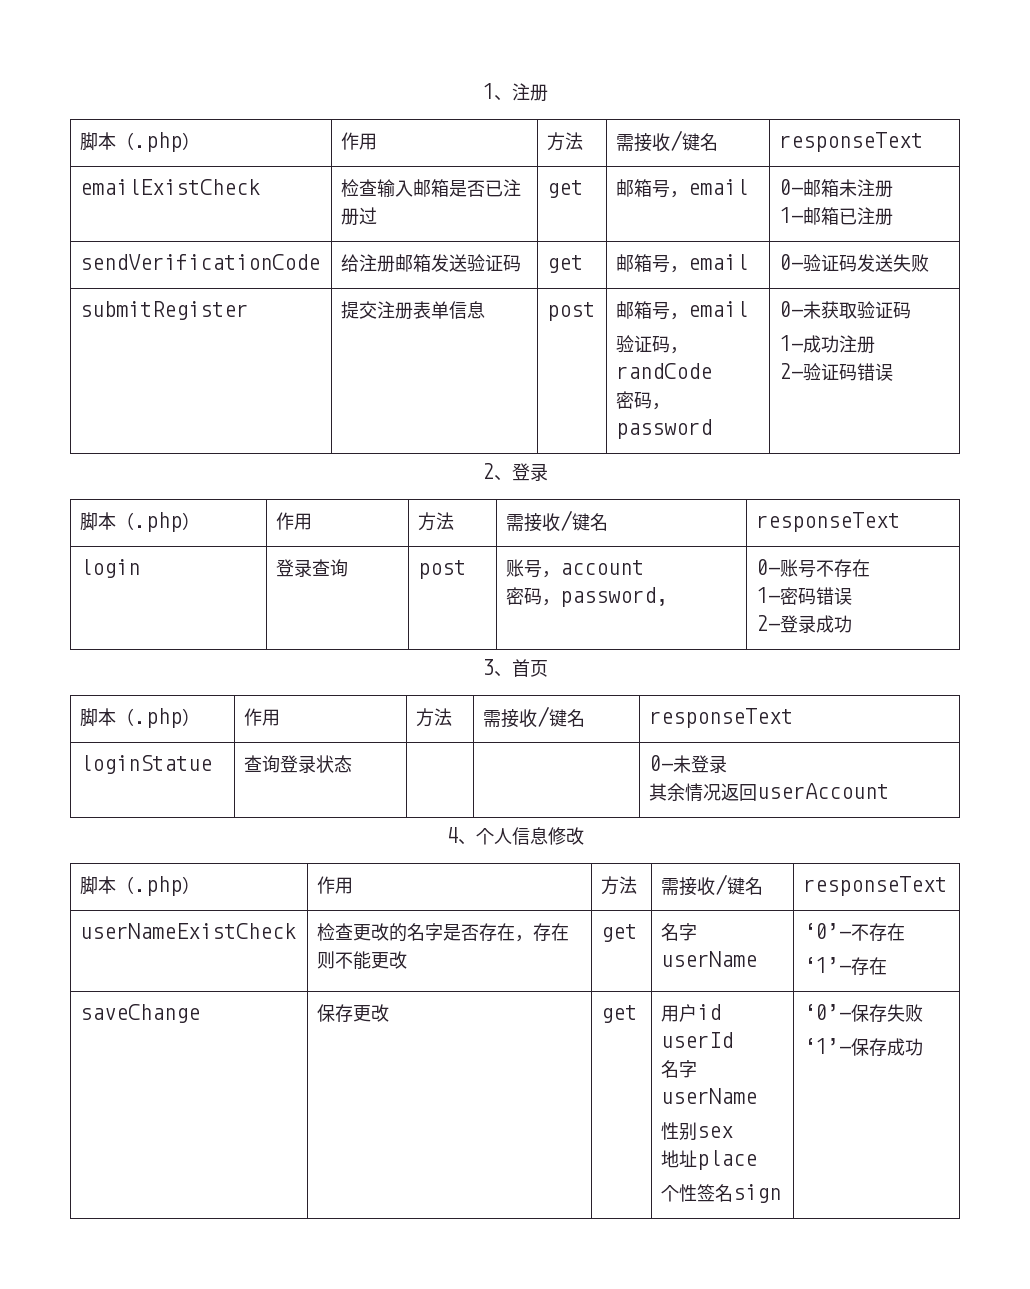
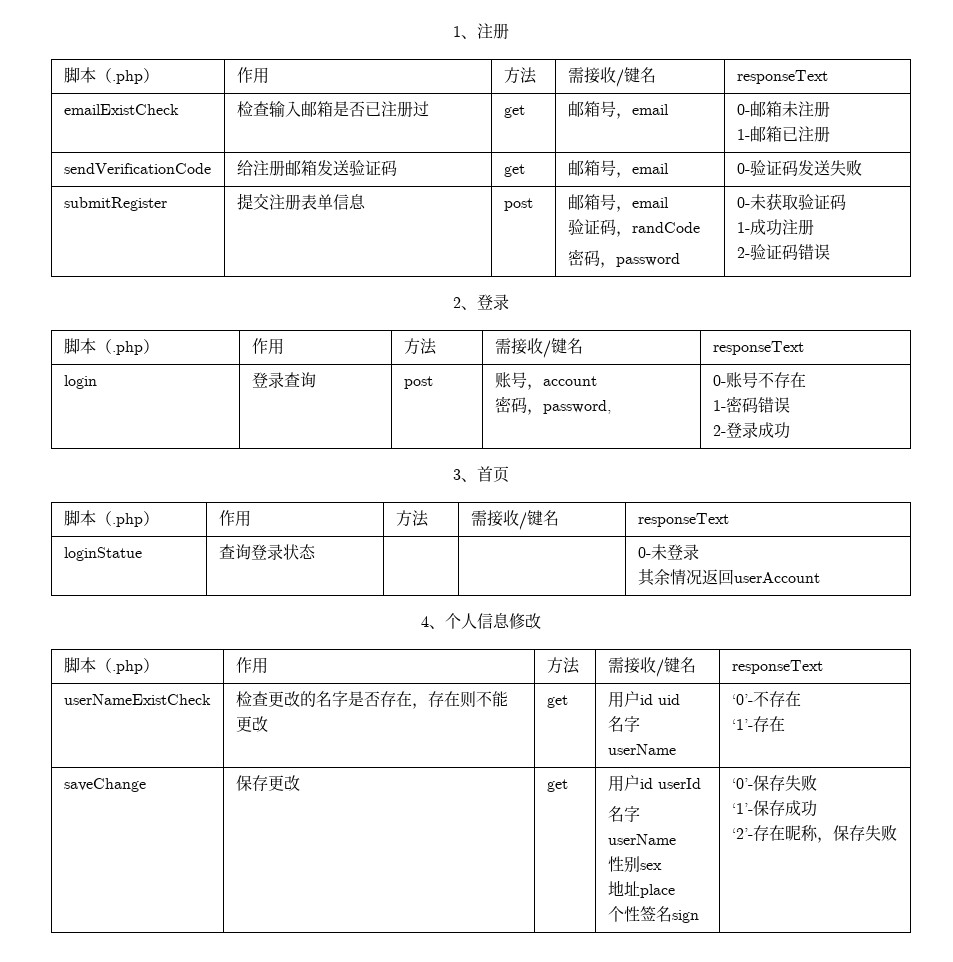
(638, 933) none -> [607,691,680,708] 用户id uid //
(924, 1047) none -> [731,825,897,843] // ‘2’-存在昵称，保存失败

